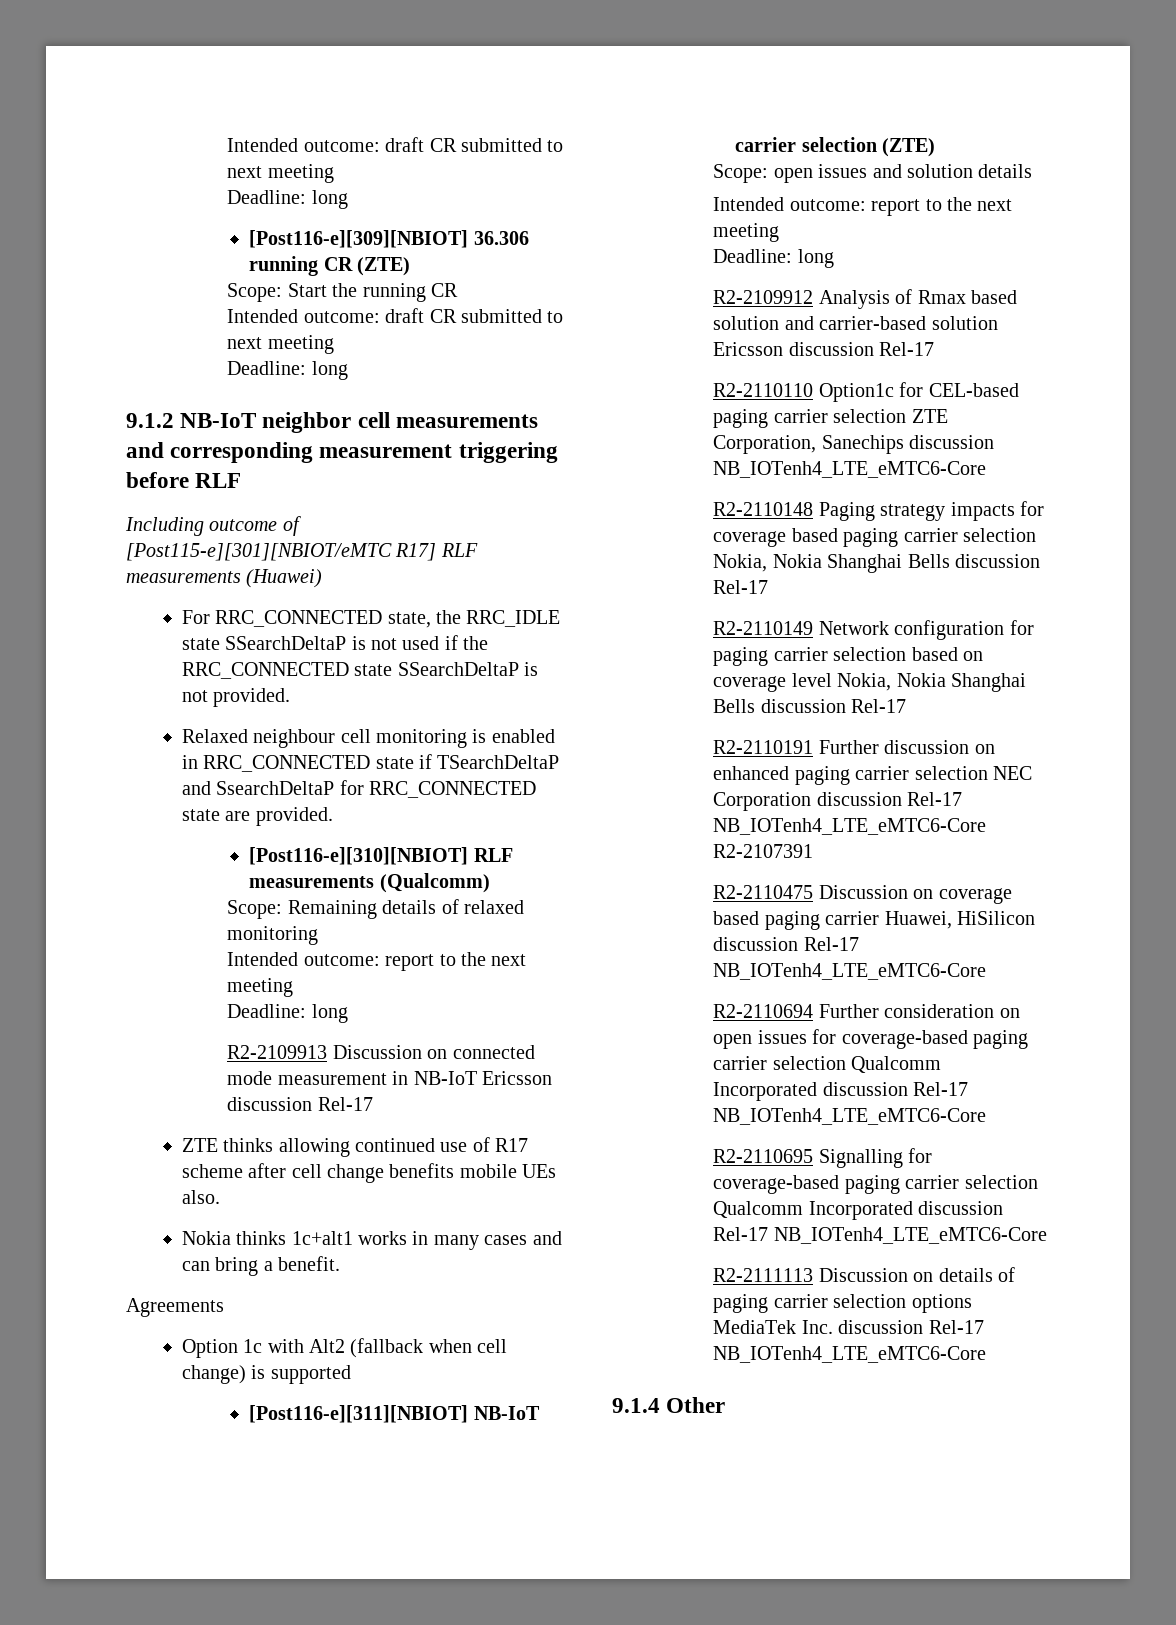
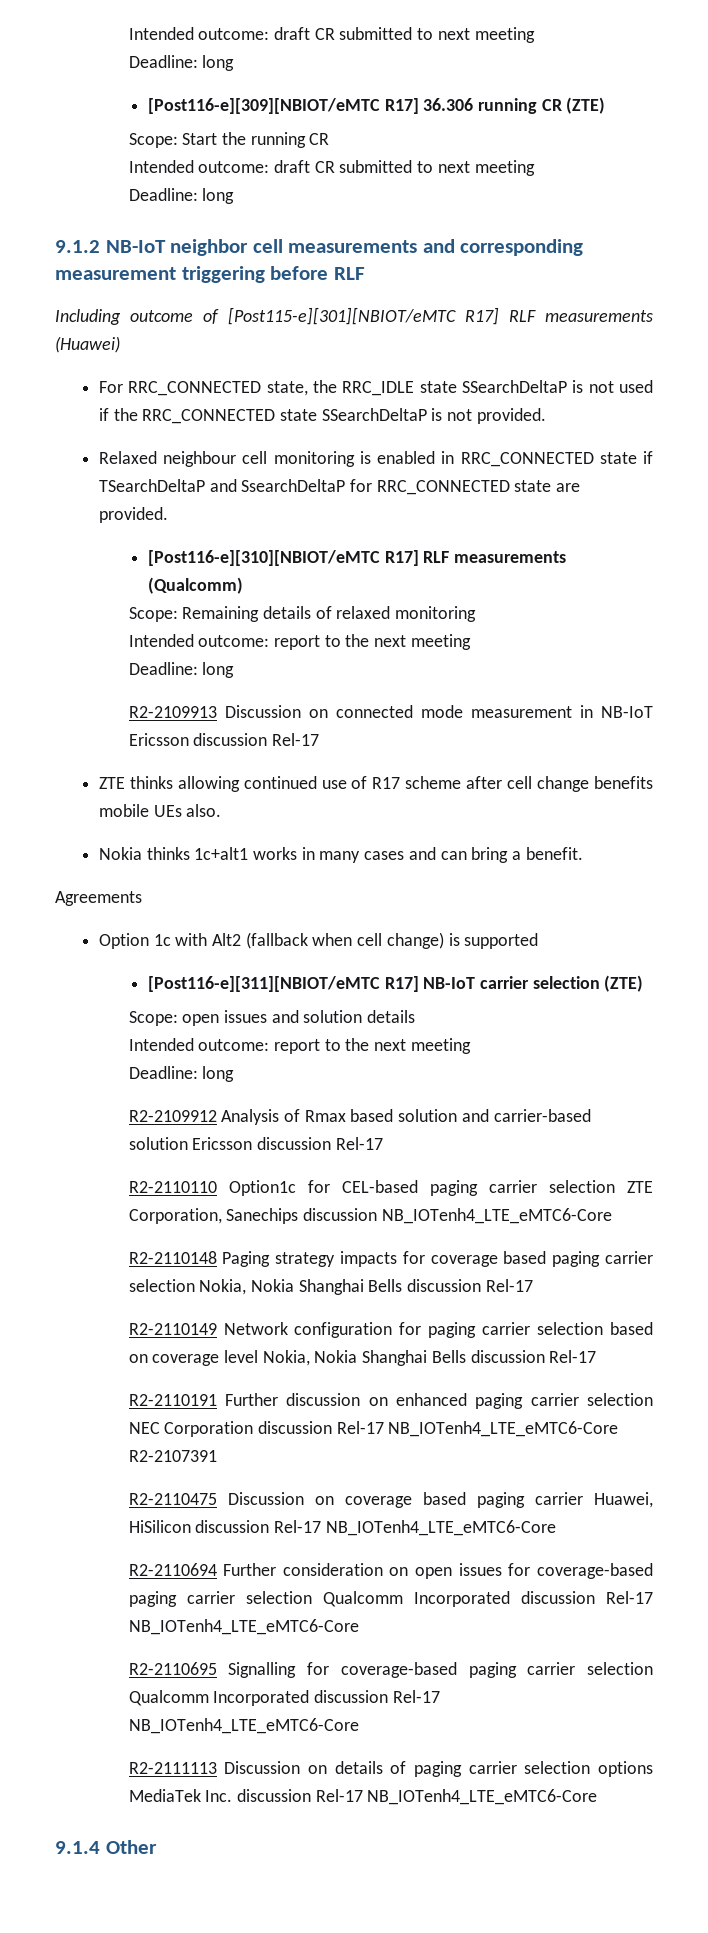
[249,230,469,248] [Post116-e][309][NBIOT] -> [147,98,419,114] [Post116-e][309][NBIOT/eMTC R17]
[249,847,469,865] [Post116-e][310][NBIOT] -> [147,550,419,566] [Post116-e][310][NBIOT/eMTC R17]
[249,1405,469,1423] [Post116-e][311][NBIOT] -> [147,976,419,992] [Post116-e][311][NBIOT/eMTC R17]

